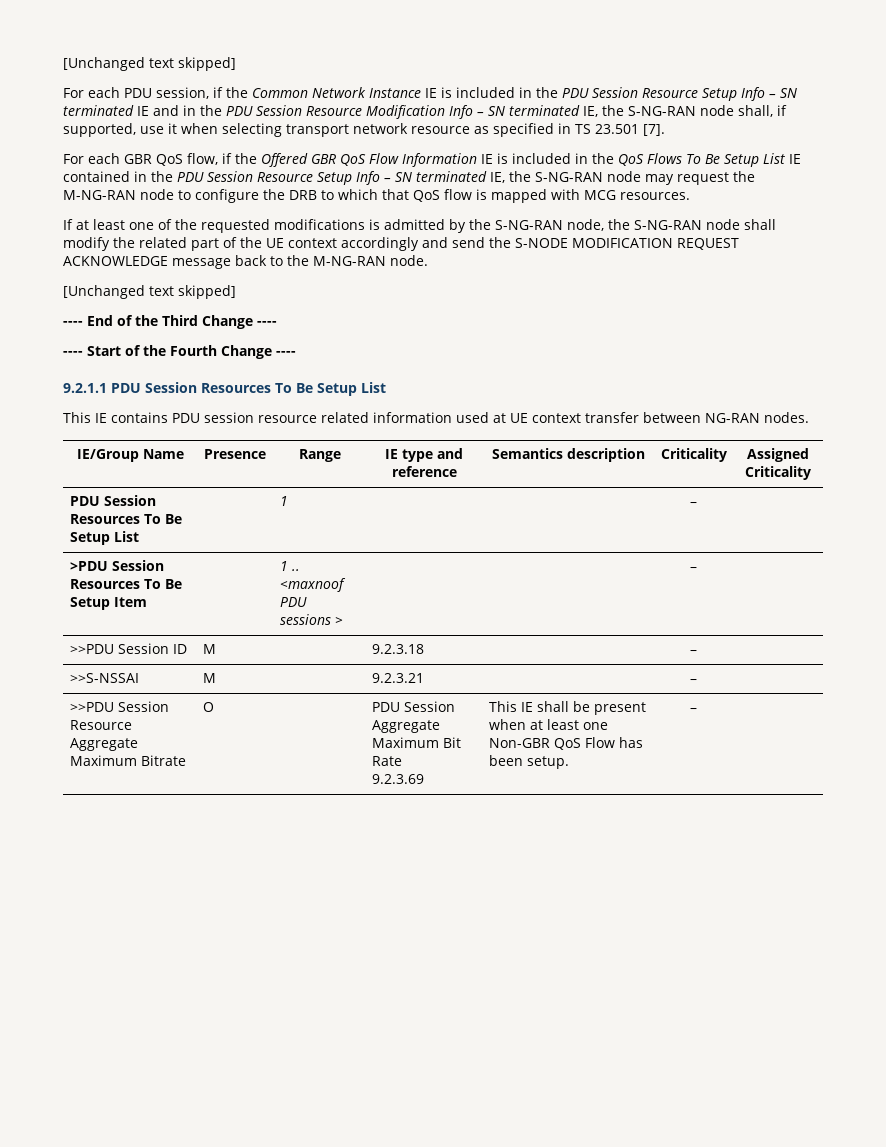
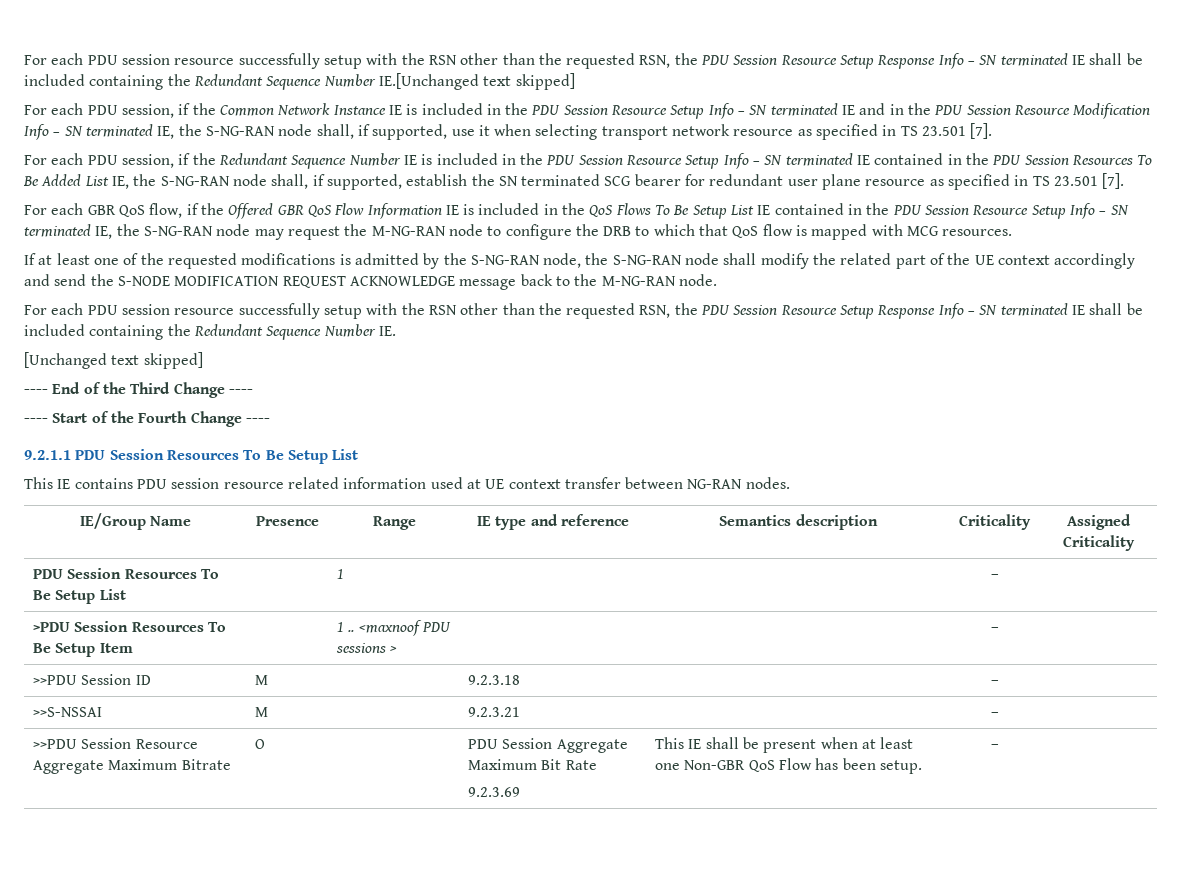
[63,57,145,71] [Unchanged -> [24,53,1143,69] [24,73,479,90] For each PDU session resource successfully setup with the RSN other than the requested RSN, the PDU Session Resource Setup Response Info – SN terminated IE shall be included containing the Redundant Sequence Number IE.[Unchanged
(665, 130) none -> [24,153,1153,169] [23,173,1125,190] // For each PDU session, if the Redundant Sequence Number IE is included in the PDU Session Resource Setup Info – SN terminated IE contained in the PDU Session Resources To Be Added List IE, the S-NG-RAN node shall, if supported, establish the SN terminated SCG bearer for redundant user plane resource as specified in TS 23.501 [7].
(428, 260) none -> [24,303,1143,319] [24,324,396,340] // For each PDU session resource successfully setup with the RSN other than the requested RSN, the PDU Session Resource Setup Response Info – SN terminated IE shall be included containing the Redundant Sequence Number IE.

